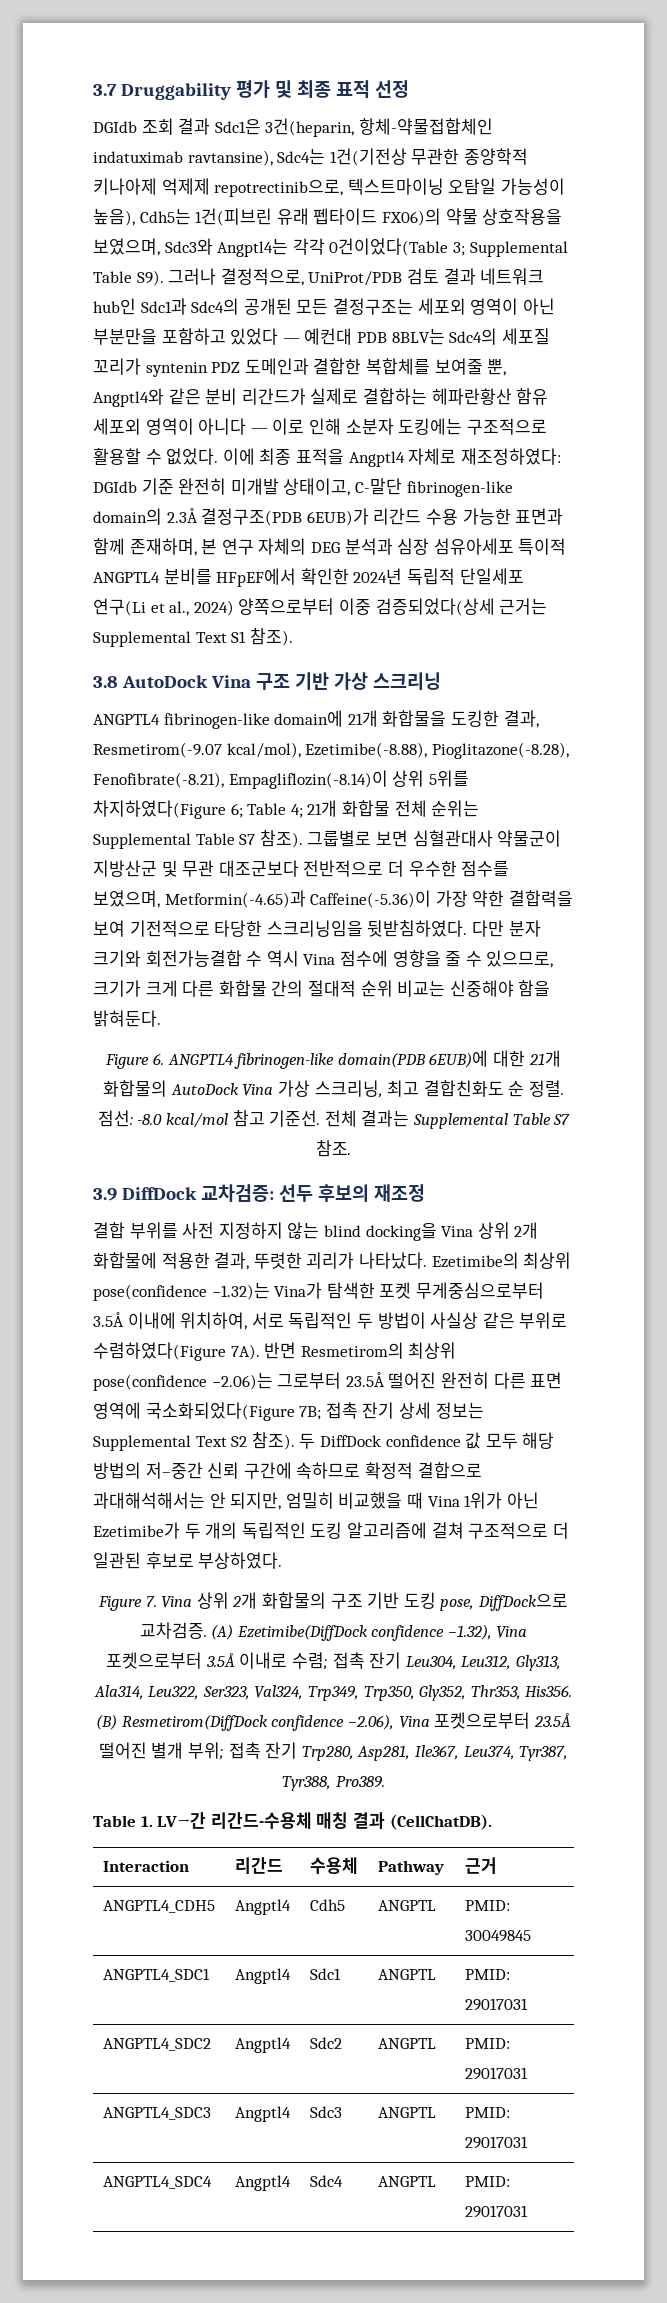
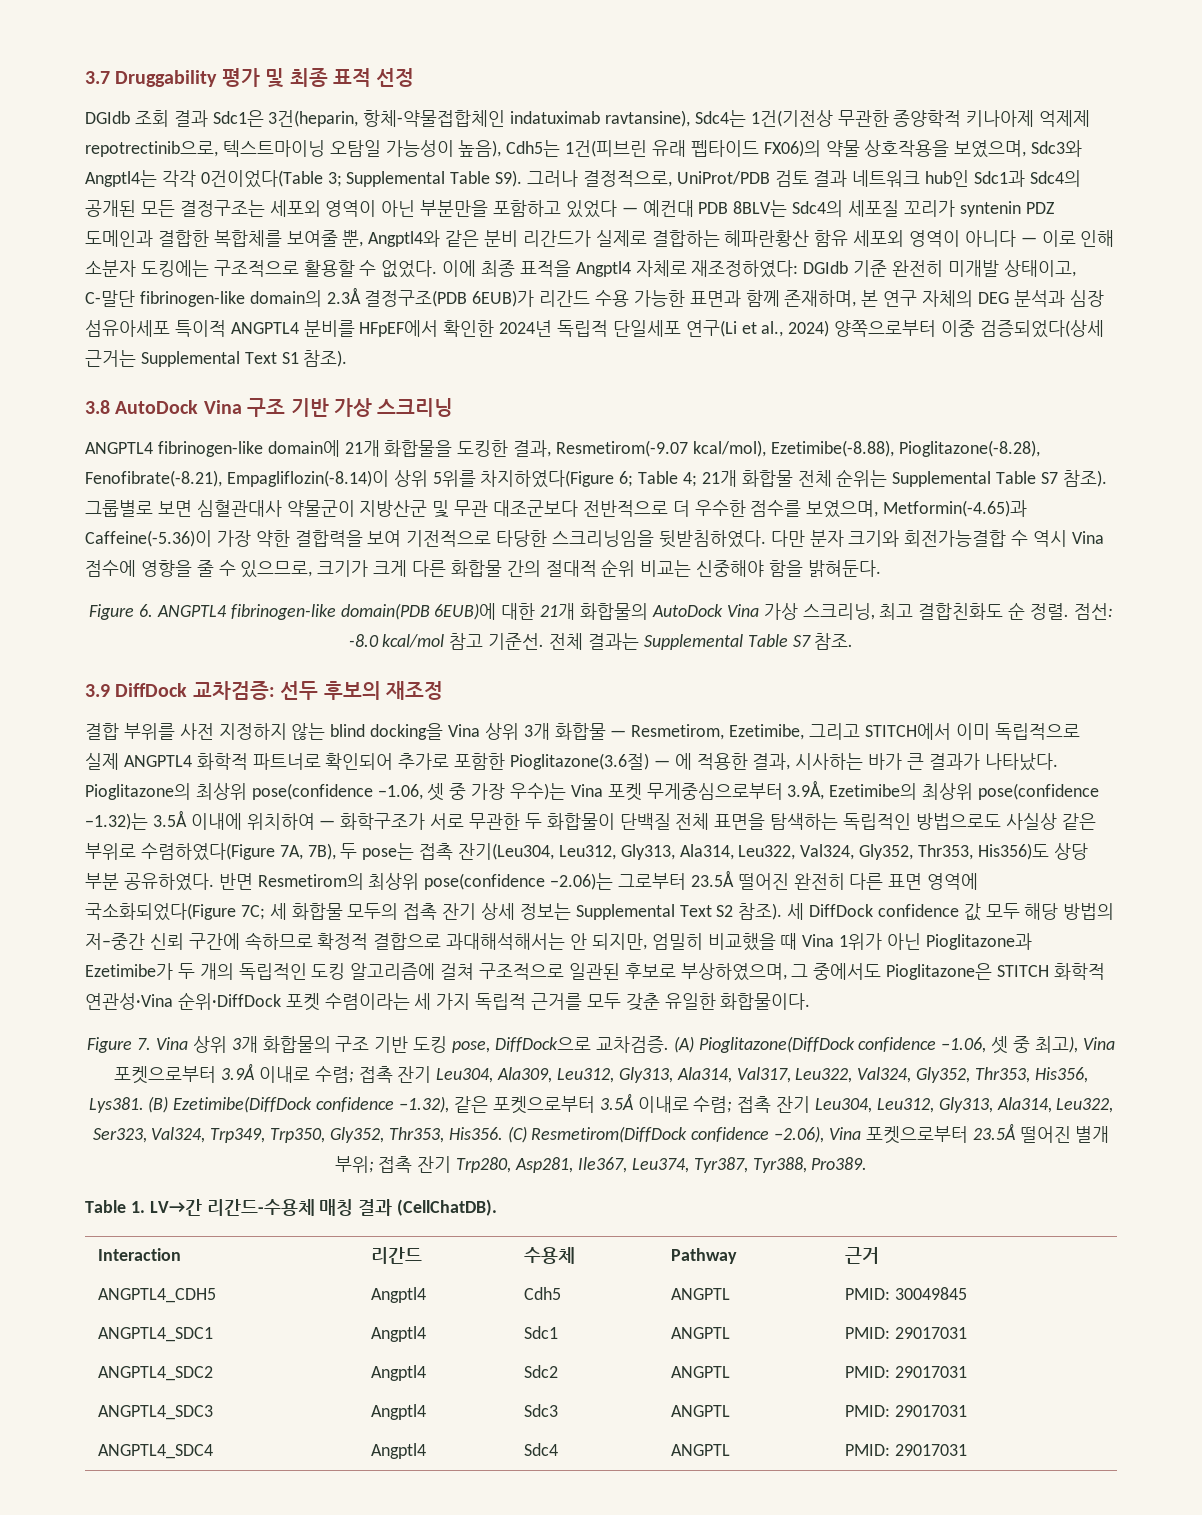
[514,1222,539,1239] [93,1252,572,1270] [93,1282,544,1301] [93,1312,568,1330] [93,1342,260,1361] 2개 화합물에 적용한 결과, 뚜렷한 괴리가 나타났다. Ezetimibe의 최상위 pose(confidence −1.32)는 Vina가 탐색한 포켓 무게중심으로부터 3.5Å 이내에 위치하여, 서로 독립적인 두 방법이 사실상 같은 부위로 수렴하였다(Figure 7A). -> [523,723,1080,740] [85,753,1058,771] [85,780,1100,801] [85,810,1096,830] [85,843,1088,861] [85,873,214,891] 3개 화합물 — Resmetirom, Ezetimibe, 그리고 STITCH에서 이미 독립적으로 실제 ANGPTL4 화학적 파트너로 확인되어 추가로 포함한 Pioglitazone(3.6절) — 에 적용한 결과, 시사하는 바가 큰 결과가 나타났다. Pioglitazone의 최상위 pose(confidence −1.06, 셋 중 가장 우수)는 Vina 포켓 무게중심으로부터 3.9Å, Ezetimibe의 최상위 pose(confidence −1.32)는 3.5Å 이내에 위치하여 — 화학구조가 서로 무관한 두 화합물이 단백질 전체 표면을 탐색하는 독립적인 방법으로도 사실상 같은 부위로 수렴하였다(Figure 7A, 7B), 두 pose는 접촉 잔기(Leu304, Leu312, Gly313, Ala314, Leu322, Val324, Gly352, Thr353, His356)도 상당 부분 공유하였다.
[299,1406,322,1420] 7B; -> [240,903,399,920] 7C; 세 화합물 모두의
[299,1433,316,1449] 두 -> [787,903,805,920] 세
(539, 1500) none -> [925,933,1032,950] Pioglitazone과
[552,1522,569,1539] 더 -> (565, 971) none
[198,1552,283,1569] 부상하였다. -> [680,963,1105,981] [85,992,811,1011] 부상하였으며, 그 중에서도 Pioglitazone은 STITCH 화학적 연관성·Vina 순위·DiffDock 포켓 수렴이라는 세 가지 독립적 근거를 모두 갖춘 유일한 화합물이다.
[232,1592,258,1609] 2개 -> [231,1036,258,1053] 3개
(234, 1632) none -> [698,1036,1115,1054] [114,1063,1088,1084] [88,1096,169,1113] Pioglitazone(DiffDock confidence −1.06, 셋 중 최고), Vina 포켓으로부터 3.9Å 이내로 수렴; 접촉 잔기 Leu304, Ala309, Leu312, Gly313, Ala314, Val317, Leu322, Val324, Gly352, Thr353, His356, Lys381. (B)
[496,1626,528,1638] Vina -> [453,1096,488,1113] 같은
[96,1714,118,1730] (B) -> [507,1126,527,1143] (C)

